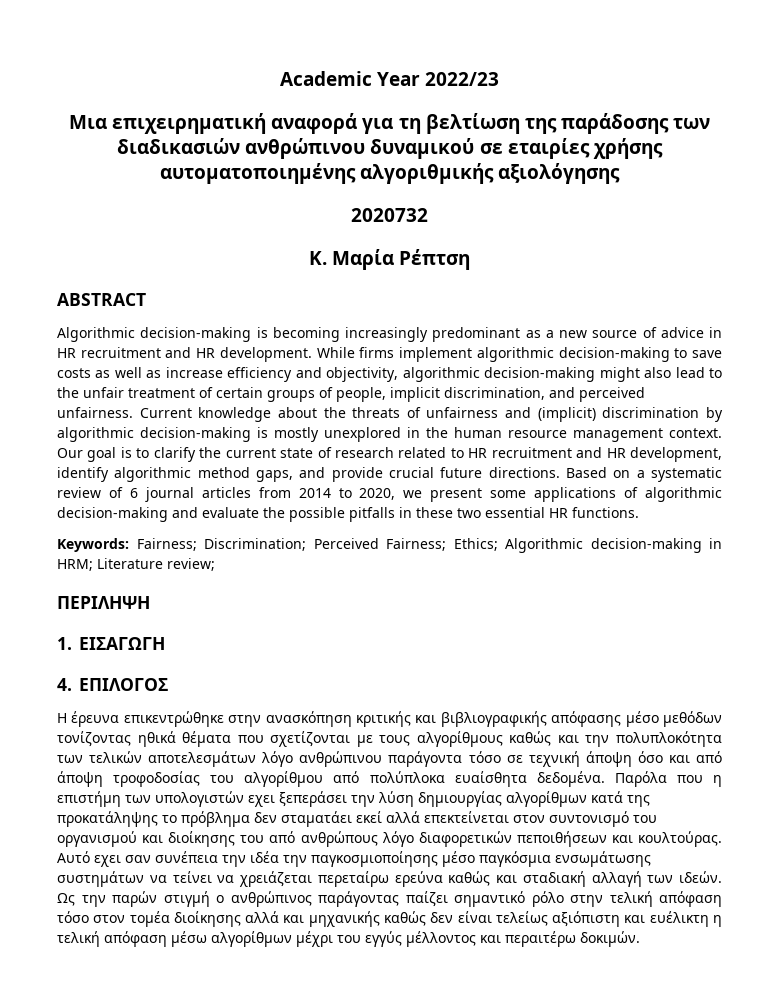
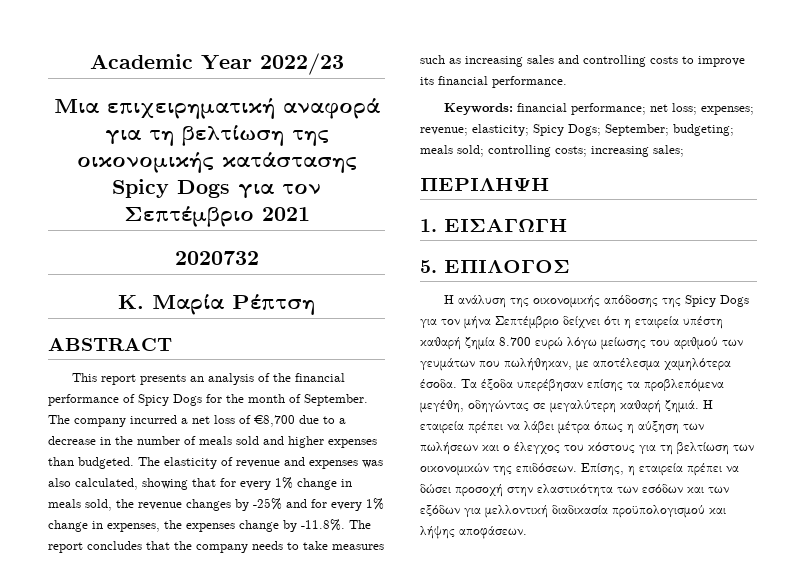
[560,113,711,134] [117,138,663,159] [159,163,621,184] παράδοσης των διαδικασιών ανθρώπινου δυναμικού σε εταιρίες χρήσης αυτοματοποιημένης αλγοριθμικής αξιολόγησης -> [76,152,357,173] [112,179,321,198] [123,206,310,227] οικονομικής κατάστασης Spicy Dogs για τον Σεπτέμβριο 2021
[57,327,722,342] [57,347,723,362] [57,367,722,382] [57,387,645,402] [57,407,723,422] [57,427,722,442] [57,447,722,462] [57,467,723,482] [57,487,723,502] [57,507,639,522] [57,538,722,553] [57,558,215,571] Algorithmic decision-making is becoming increasingly predominant as a new source of advice in HR recruitment and HR development. While firms implement algorithmic decision-making to save costs as well as increase efficiency and objectivity, algorithmic decision-making might also lead to the unfair treatment of certain groups of people, implicit discrimination, and perceived unfairness. Current knowledge about the threats of unfairness and (implicit) discrimination by algorithmic decision-making is mostly unexplored in the human resource management context. Our goal is to clarify the current state of research related to HR recruitment and HR development, identify algorithmic method gaps, and provide crucial future directions. Based on a systematic review of 6 journal articles from 2014 to 2020, we present some applications of algorithmic decision-making and evaluate the possible pitfalls in these two essential HR functions. // Keywords: Fairness; Discrimination; Perceived Fairness; Ethics; Algorithmic decision-making in HRM; Literature review; -> [72,373,346,385] [48,394,368,406] [48,415,346,427] [48,436,377,448] [48,457,383,469] [48,477,352,490] [48,498,384,511] [48,519,371,532] [48,541,384,553] [420,55,745,67] [420,76,567,88] [444,103,755,115] [420,124,734,136] [420,145,684,157] This report presents an analysis of the financial performance of Spicy Dogs for the month of September. The company incurred a net loss of €8,700 due to a decrease in the number of meals sold and higher expenses than budgeted. The elasticity of revenue and expenses was also calculated, showing that for every 1% change in meals sold, the revenue changes by -25% and for every 1% change in expenses, the expenses change by -11.8%. The report concludes that the company needs to take measures such as increasing sales and controlling costs to improve its financial performance. // Keywords: financial performance; net loss; expenses; revenue; elasticity; Spicy Dogs; September; budgeting; meals sold; controlling costs; increasing sales;
[57,678,72,691] 4. -> [420,260,437,273] 5.
[71,711,722,727] [57,731,722,747] [57,751,723,767] [57,771,723,787] [57,791,650,807] [57,811,657,827] [57,831,723,847] [57,851,651,867] [57,871,722,887] [57,891,722,907] [57,911,723,927] [57,931,640,947] έρευνα επικεντρώθηκε στην ανασκόπηση κριτικής και βιβλιογραφικής απόφασης μέσο μεθόδων τονίζοντας ηθικά θέματα που σχετίζονται με τους αλγορίθμους καθώς και την πολυπλοκότητα των τελικών αποτελεσμάτων λόγο ανθρώπινου παράγοντα τόσο σε τεχνική άποψη όσο και από άποψη τροφοδοσίας του αλγορίθμου από πολύπλοκα ευαίσθητα δεδομένα. Παρόλα που η επιστήμη των υπολογιστών εχει ξεπεράσει την λύση δημιουργίας αλγορίθμων κατά της προκατάληψης το πρόβλημα δεν σταματάει εκεί αλλά επεκτείνεται στον συντονισμό του οργανισμού και διοίκησης του από ανθρώπους λόγο διαφορετικών πεποιθήσεων και κουλτούρας. Αυτό εχει σαν συνέπεια την ιδέα την παγκοσμιοποίησης μέσο παγκόσμια ενσωμάτωσης συστημάτων να τείνει να χρειάζεται περεταίρω ερεύνα καθώς και σταδιακή αλλαγή των ιδεών. Ως την παρών στιγμή ο ανθρώπινος παράγοντας παίζει σημαντικό ρόλο στην τελική απόφαση τόσο στον τομέα διοίκησης αλλά και μηχανικής καθώς δεν είναι τελείως αξιόπιστη και ευέλικτη η τελική απόφαση μέσω αλγορίθμων μέχρι του εγγύς μέλλοντος και περαιτέρω δοκιμών. -> [458,295,750,308] [420,316,723,329] [420,337,743,350] [420,358,731,371] [420,379,724,392] [420,400,713,413] [420,421,704,434] [420,442,754,455] [420,463,739,476] [420,484,729,497] [420,505,726,518] [420,526,527,539] ανάλυση της οικονομικής απόδοσης της Spicy Dogs για τον μήνα Σεπτέμβριο δείχνει ότι η εταιρεία υπέστη καθαρή ζημία 8.700 ευρώ λόγω μείωσης του αριθμού των γευμάτων που πωλήθηκαν, με αποτέλεσμα χαμηλότερα έσοδα. Τα έξοδα υπερέβησαν επίσης τα προβλεπόμενα μεγέθη, οδηγώντας σε μεγαλύτερη καθαρή ζημιά. Η εταιρεία πρέπει να λάβει μέτρα όπως η αύξηση των πωλήσεων και ο έλεγχος του κόστους για τη βελτίωση των οικονομικών της επιδόσεων. Επίσης, η εταιρεία πρέπει να δώσει προσοχή στην ελαστικότητα των εσόδων και των εξόδων για μελλοντική διαδικασία προϋπολογισμού και λήψης αποφάσεων.

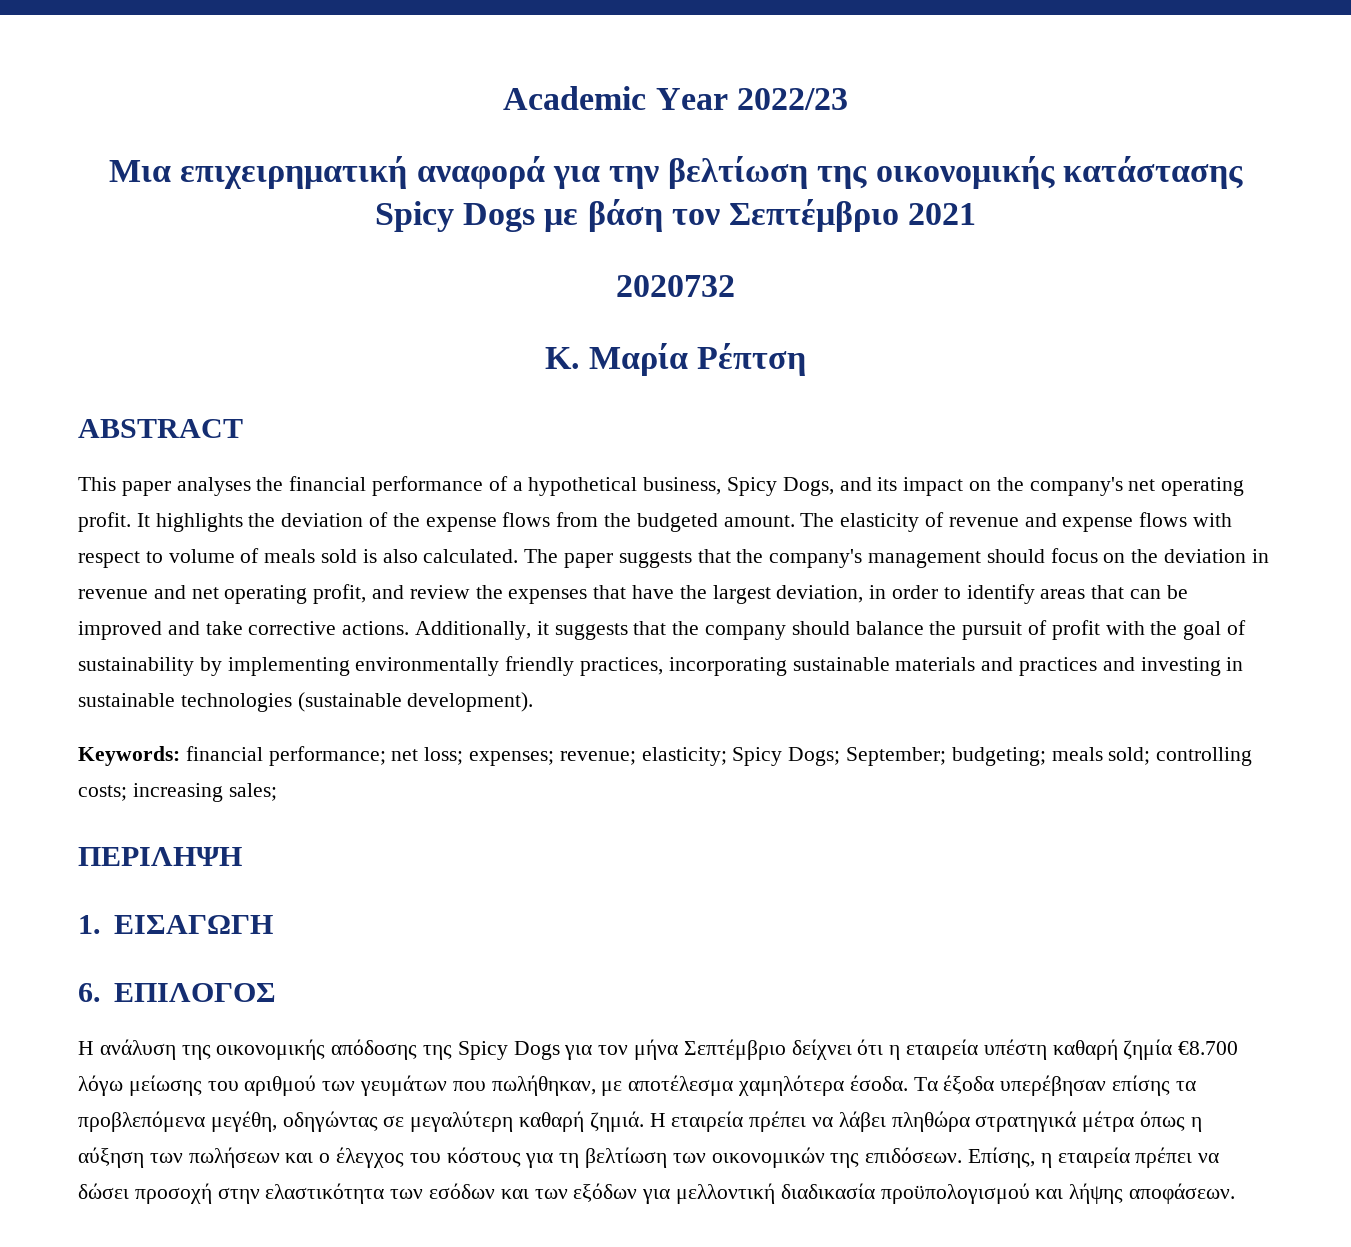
[148,130,174,146] τη -> [608,166,659,189] την
[238,184,274,198] για -> [544,199,663,232] με βάση
[101,373,346,385] [48,394,368,406] [48,415,346,427] [48,436,377,448] [48,457,134,469] report presents an analysis of the financial performance of Spicy Dogs for the month of September. The company incurred a net loss of €8,700 due to a decrease in the number of meals sold and higher expenses than budgeted. -> [121,476,1245,496] [78,512,795,532] paper analyses the financial performance of a hypothetical business, Spicy Dogs, and its impact on the company's net operating profit. It highlights the deviation of the expense flows from the budgeted amount.
[309,460,383,469] [48,477,352,490] [48,498,384,511] [48,519,371,532] [48,541,384,553] [420,55,745,67] [420,76,567,88] expenses was also calculated, showing that for every 1% change in meals sold, the revenue changes by -25% and for every 1% change in expenses, the expenses change by -11.8%. The report concludes that the company needs to take measures such as increasing sales and controlling costs to improve its financial performance. -> [1062,512,1233,532] [78,548,1269,568] [78,584,1188,604] [78,620,1247,640] [78,656,1244,676] [78,692,534,712] expense flows with respect to volume of meals sold is also calculated. The paper suggests that the company's management should focus on the deviation in revenue and net operating profit, and review the expenses that have the largest deviation, in order to identify areas that can be improved and take corrective actions. Additionally, it suggests that the company should balance the pursuit of profit with the goal of sustainability by implementing environmentally friendly practices, incorporating sustainable materials and practices and investing in sustainable technologies (sustainable development).
[420,260,437,273] 5. -> [78,983,101,1002] 6.
[499,337,563,350] 8.700 ευρώ -> [1178,1041,1239,1055] €8.700
(554, 427) none -> [891,1111,1077,1132] πληθώρα στρατηγικά

